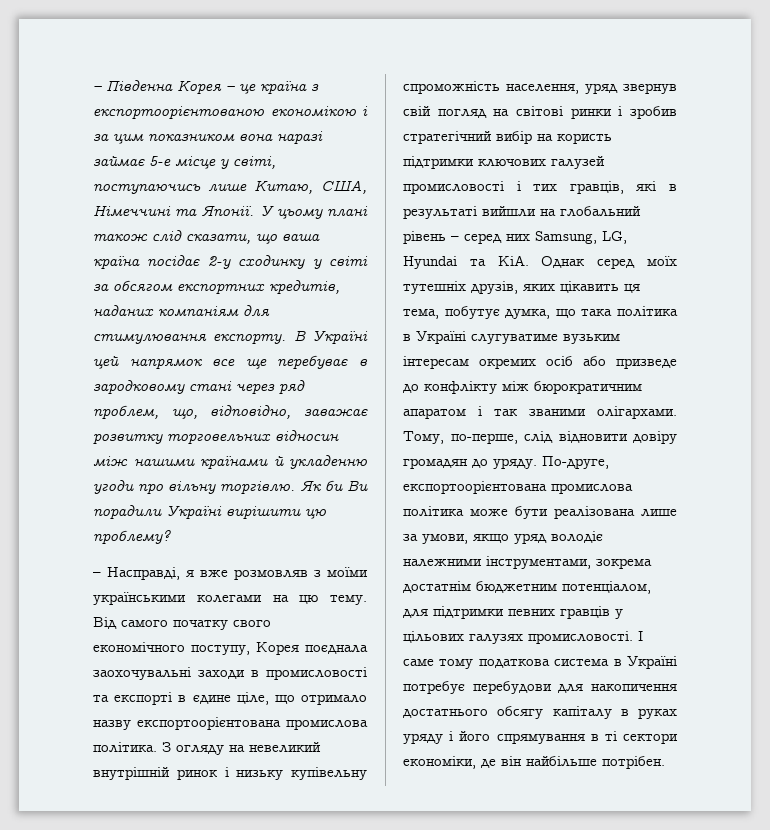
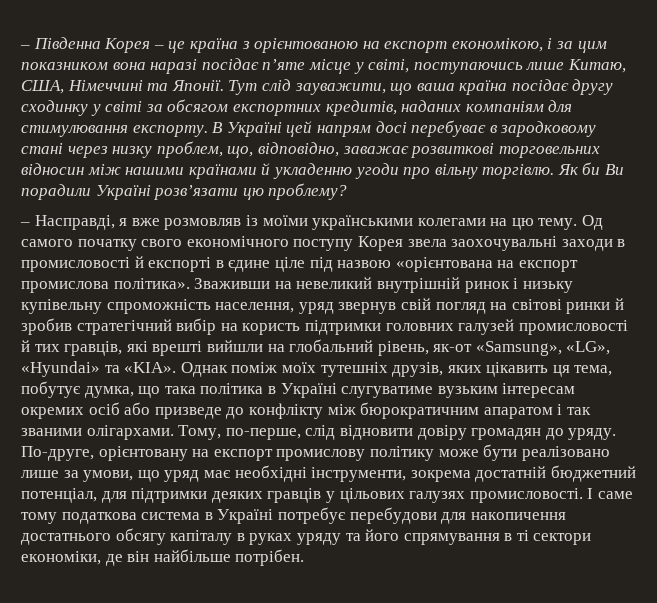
[93,106,356,119] експортоорієнтованою економікою -> [254,38,543,53] орієнтованою на експорт економікою,
[93,156,171,166] займає 5-е -> [201,58,306,70] посідає п’яте
[259,206,368,219] [93,230,251,244] У цьому плані також слід сказати, -> [228,79,386,95] Тут слід зауважити,
[207,256,231,269] 2-у -> [572,79,614,95] другу
[129,359,267,369] напрямок все ще -> [316,121,407,137] напрям досі
[279,380,305,394] ряд -> [112,146,153,158] низку
[93,434,163,444] розвитку -> [411,143,495,158] розвиткові
[226,506,301,519] вирішити -> [154,185,239,200] розв’язати
[314,570,321,577] з -> [245,215,258,226] із
[93,617,117,629] Від -> [582,215,604,230] Од
[191,642,368,655] поступу, Корея поєднала -> [293,236,447,251] поступу Корея звела
[93,695,109,702] та -> [134,256,144,268] й
[236,692,367,705] [93,717,368,730] [93,742,224,755] ціле, що отримало назву експортоорієнтована промислова політика. З огляду -> [274,257,578,272] [21,278,271,293] ціле під назвою «орієнтована на експорт промислова політика». Зваживши
[618,106,623,116] і -> [614,298,624,310] й
[478,159,546,167] ключових -> [385,323,454,331] головних
[516,181,521,191] і -> [21,340,30,352] й
[669,184,677,191] [403,206,477,219] в результаті -> [152,341,203,356] врешті
[403,231,627,244] [403,255,636,269] рівень – серед них Samsung, LG, Hyundai та KiA. Однак серед -> [377,341,611,356] [21,361,278,377] рівень, як-от «Samsung», «LG», «Hyundai» та «KIA». Однак поміж
[403,481,633,494] [403,506,464,517] експортоорієнтована промислова політика -> [98,446,434,461] орієнтовану на експорт промислову політику
[554,506,635,519] реалізована -> [521,446,610,461] реалізовано
[473,531,603,544] [403,556,652,569] [403,581,651,594] якщо уряд володіє належними інструментами, зокрема достатнім бюджетним потенціалом, -> [137,465,636,482] [21,488,97,503] що уряд має необхідні інструменти, зокрема достатній бюджетний потенціал,
[508,609,555,616] певних -> [211,491,263,503] деяких
[449,731,454,741] і -> [345,533,361,541] та

